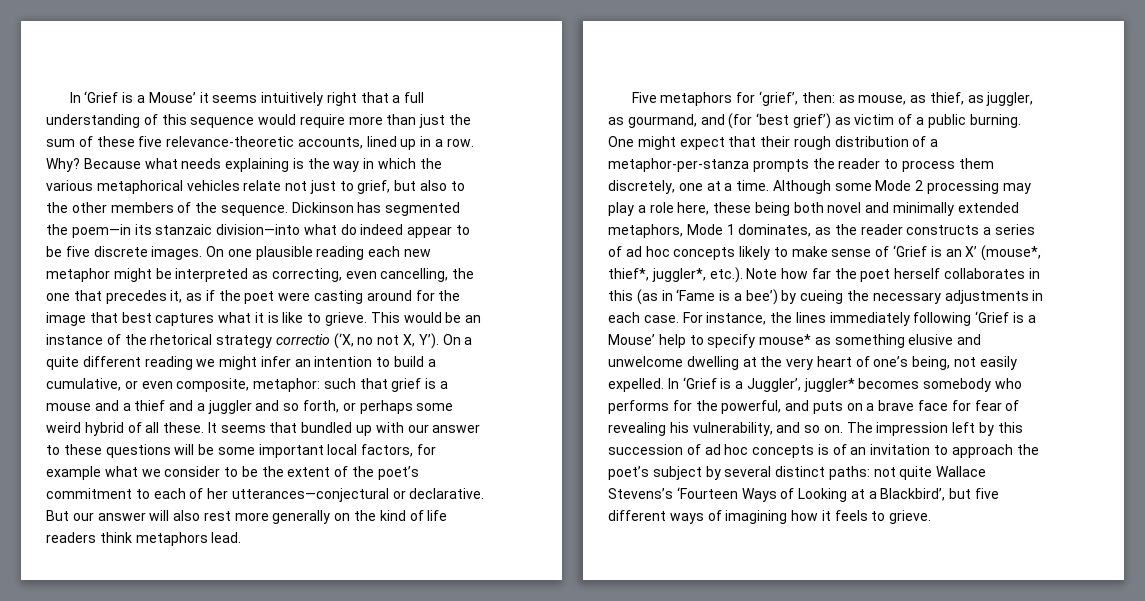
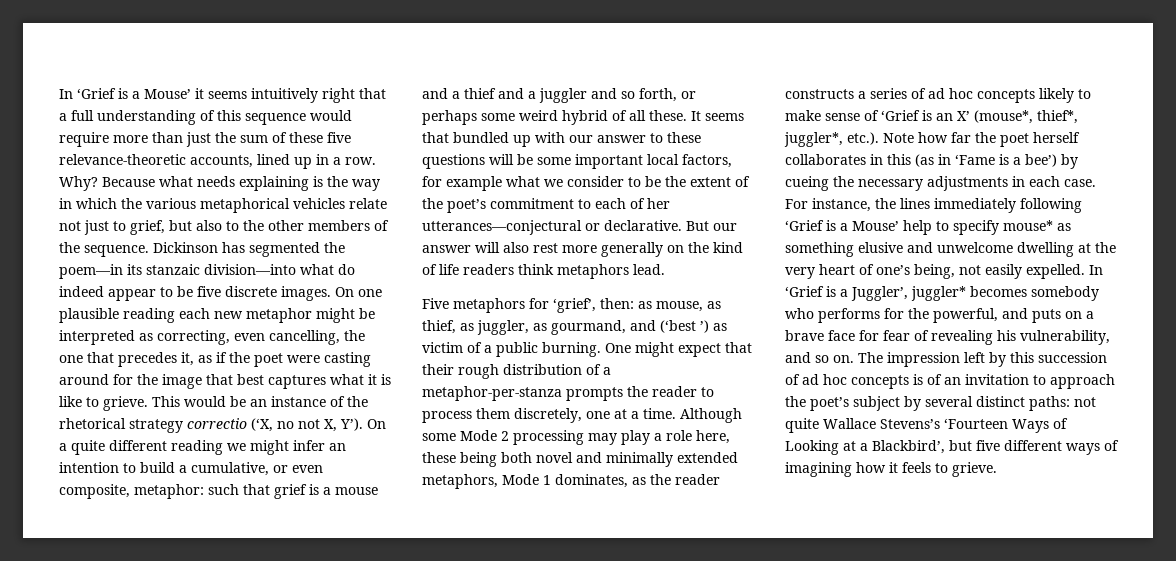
[728,113,831,129] (for ‘best grief’) -> [660,320,709,333] (‘best ’)

